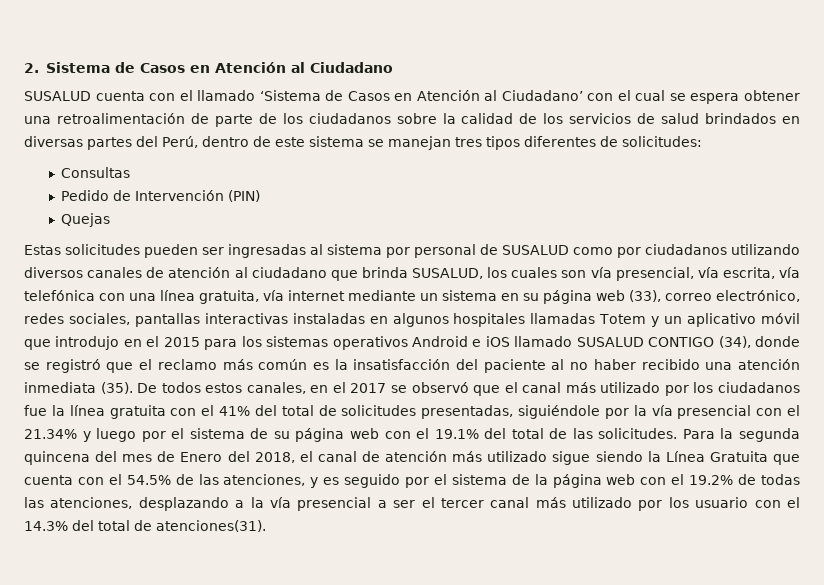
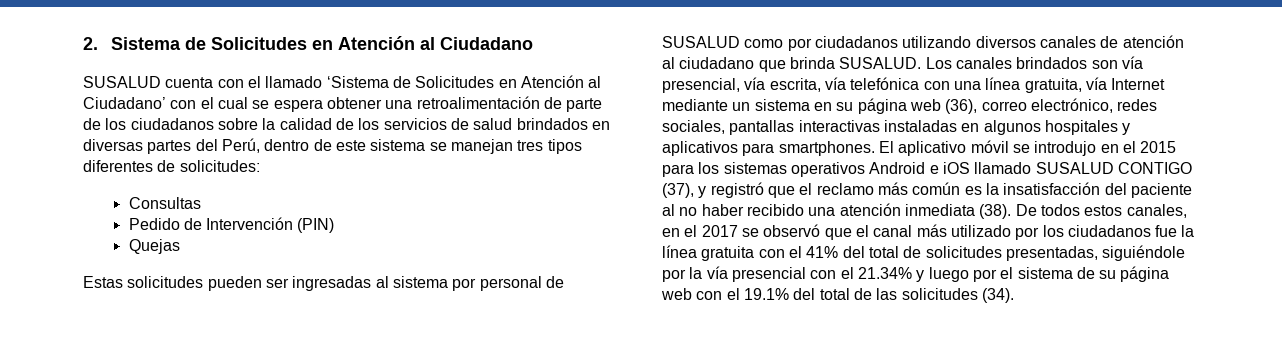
[139,63,185,73] Casos -> [210,37,307,50] Solicitudes
[347,91,390,101] Casos -> [415,76,495,88] Solicitudes
[412,267,558,279] SUSALUD, los cuales -> [839,57,1088,69] SUSALUD. Los canales brindados
[288,290,345,301] internet -> [1111,78,1166,90] Internet
[629,290,661,302] (33), -> [945,99,978,114] (36),
[530,313,683,327] llamadas Totem y un -> [1122,123,1131,135] [662,141,894,156] y aplicativos para smartphones. El
[24,339,51,350] que -> [1012,144,1030,153] se
[718,336,800,348] [24,362,40,370] (34), donde se -> [662,183,707,198] (37), y
[100,382,133,394] (35). -> [979,204,1012,219] (38).
[598,428,800,442] [24,451,800,465] [24,474,801,488] [24,497,801,511] [24,520,266,532] solicitudes. Para la segunda quincena del mes de Enero del 2018, el canal de atención más utilizado sigue siendo la Línea Gratuita que cuenta con el 54.5% de las atenciones, y es seguido por el sistema de la página web con el 19.2% de todas las atenciones, desplazando a la vía presencial a ser el tercer canal más utilizado por los usuario con el 14.3% del total de atenciones(31). -> [901,288,1014,303] solicitudes (34).

